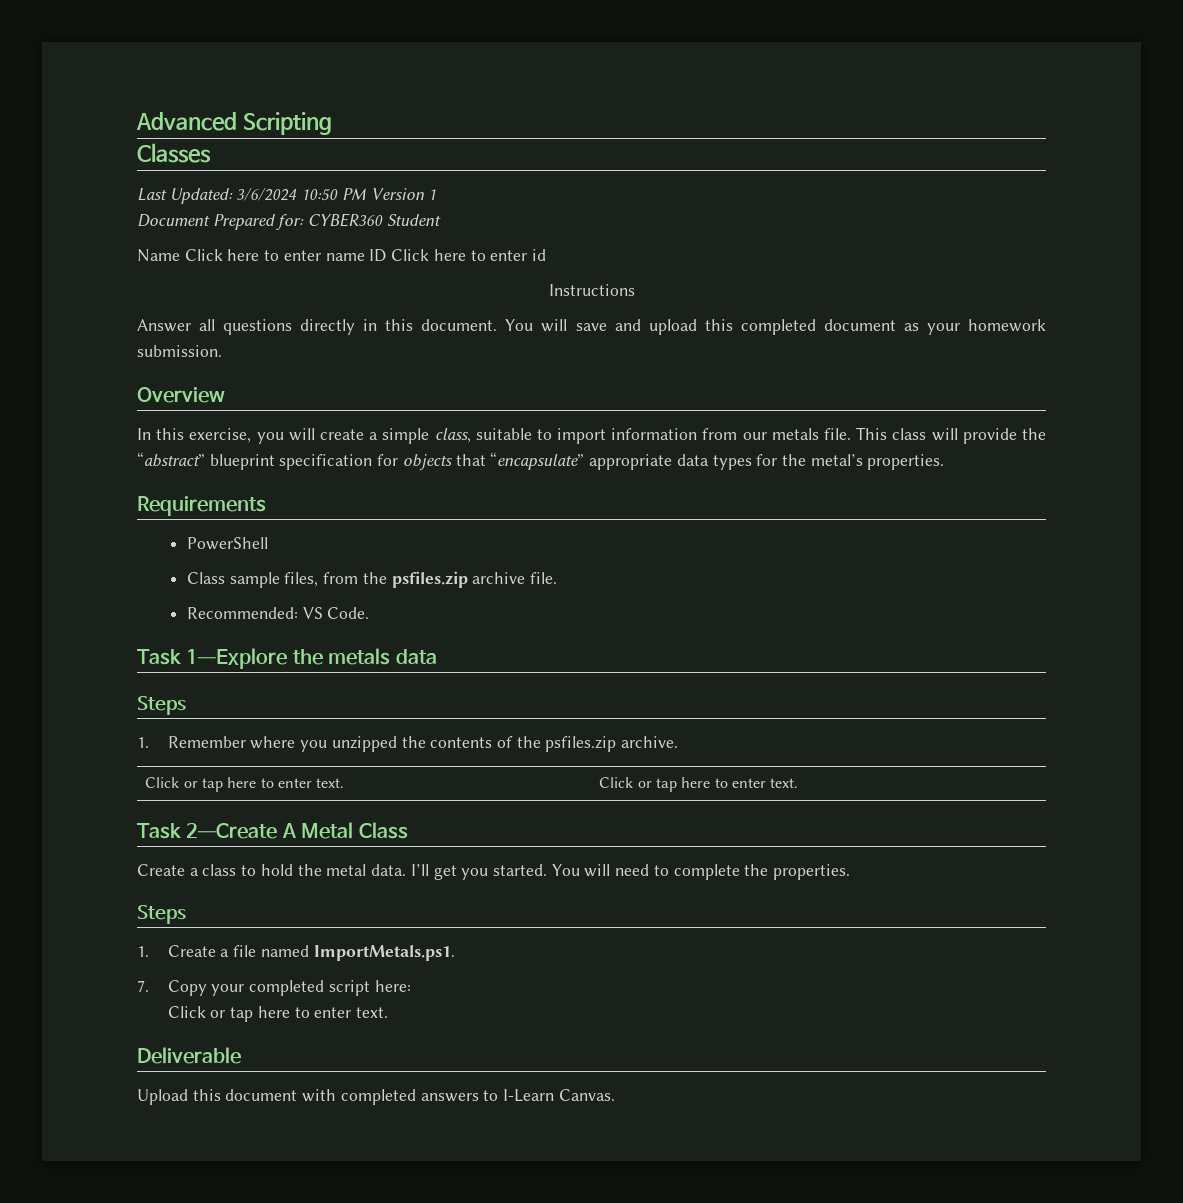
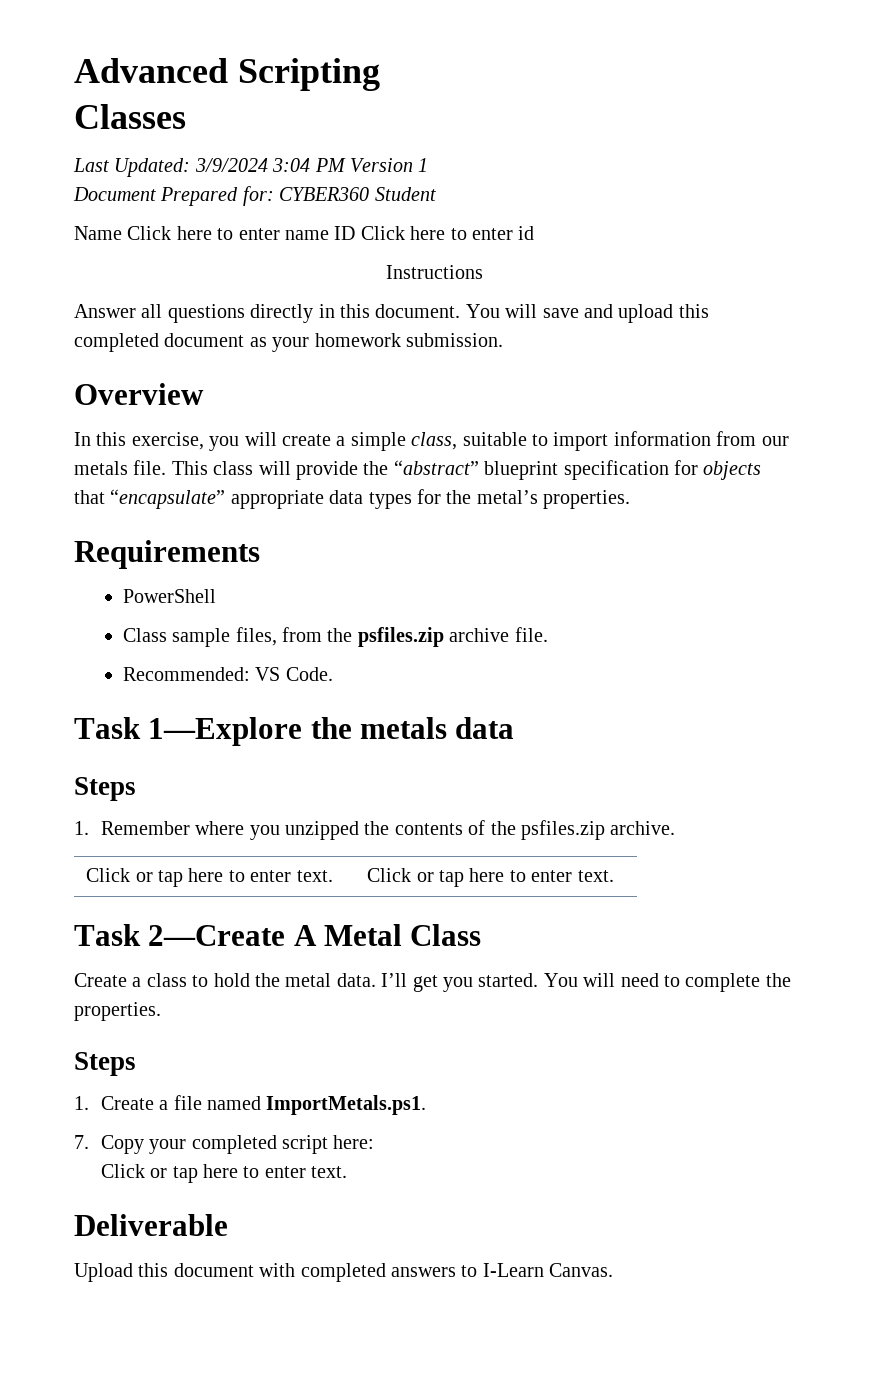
[236,188,339,201] 3/6/2024 10:50 -> [194,158,311,172] 3/9/2024 3:04

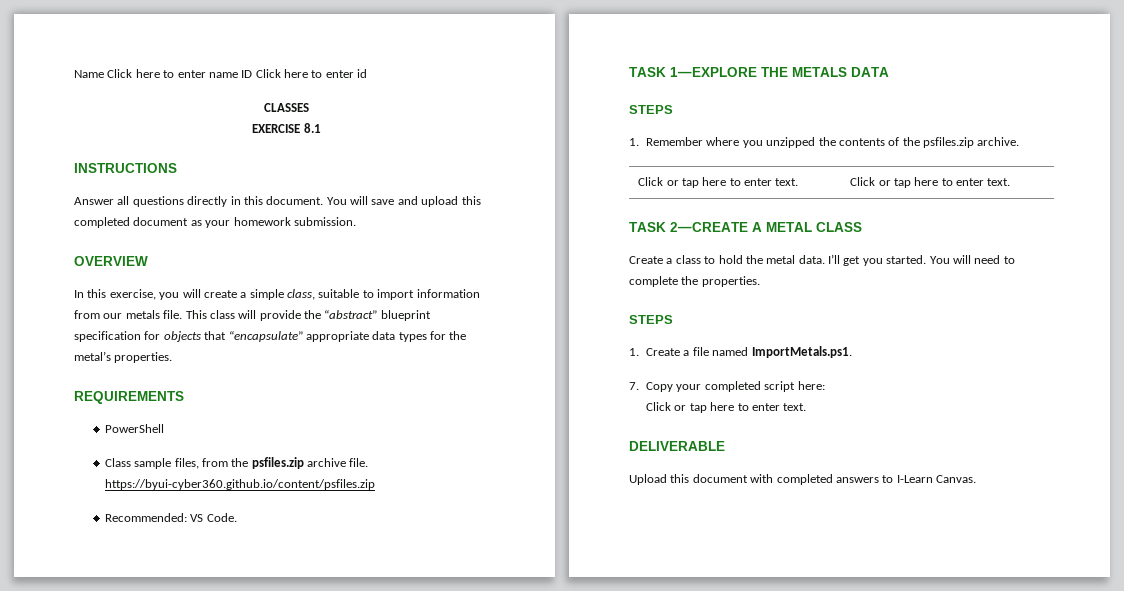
[74,58,380,91] [74,104,186,129] [73,158,429,177] [73,186,436,206] Advanced Scripting // Classes // Last Updated: 3/9/2024 3:04 PM Version 1 // Document Prepared for: CYBER360 Student // -> (74, 74) none
[386,265,483,279] Instructions -> [264,103,309,112] [252,123,321,133] [74,163,177,173] CLASSES // EXERCISE 8.1 // INSTRUCTIONS
[74,383,204,405] Overview -> [74,256,148,266] OVERVIEW
[74,540,260,569] Requirements -> [74,391,184,404] REQUIREMENTS
(548, 634) none -> [104,479,375,490] https://byui-cyber360.github.io/content/psfiles.zip
[74,717,515,746] [74,777,136,801] Task 1—Explore the metals data // Steps -> [629,67,889,77] [629,105,673,114] TASK 1—EXPLORE THE METALS DATA // STEPS
[74,924,482,946] Task 2—Create A Metal Class -> [629,222,862,232] TASK 2—CREATE A METAL CLASS
[74,1052,136,1076] Steps -> [629,315,673,324] STEPS
[74,1214,228,1236] Deliverable -> [629,441,725,451] DELIVERABLE

